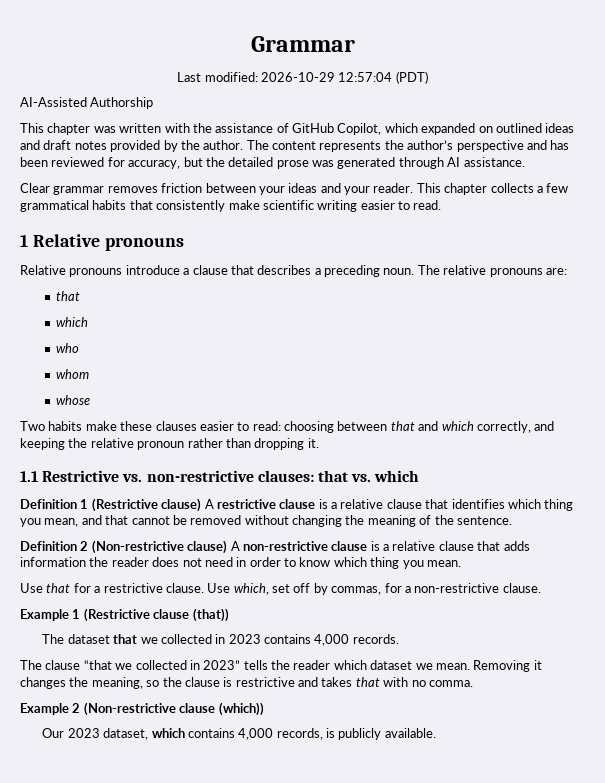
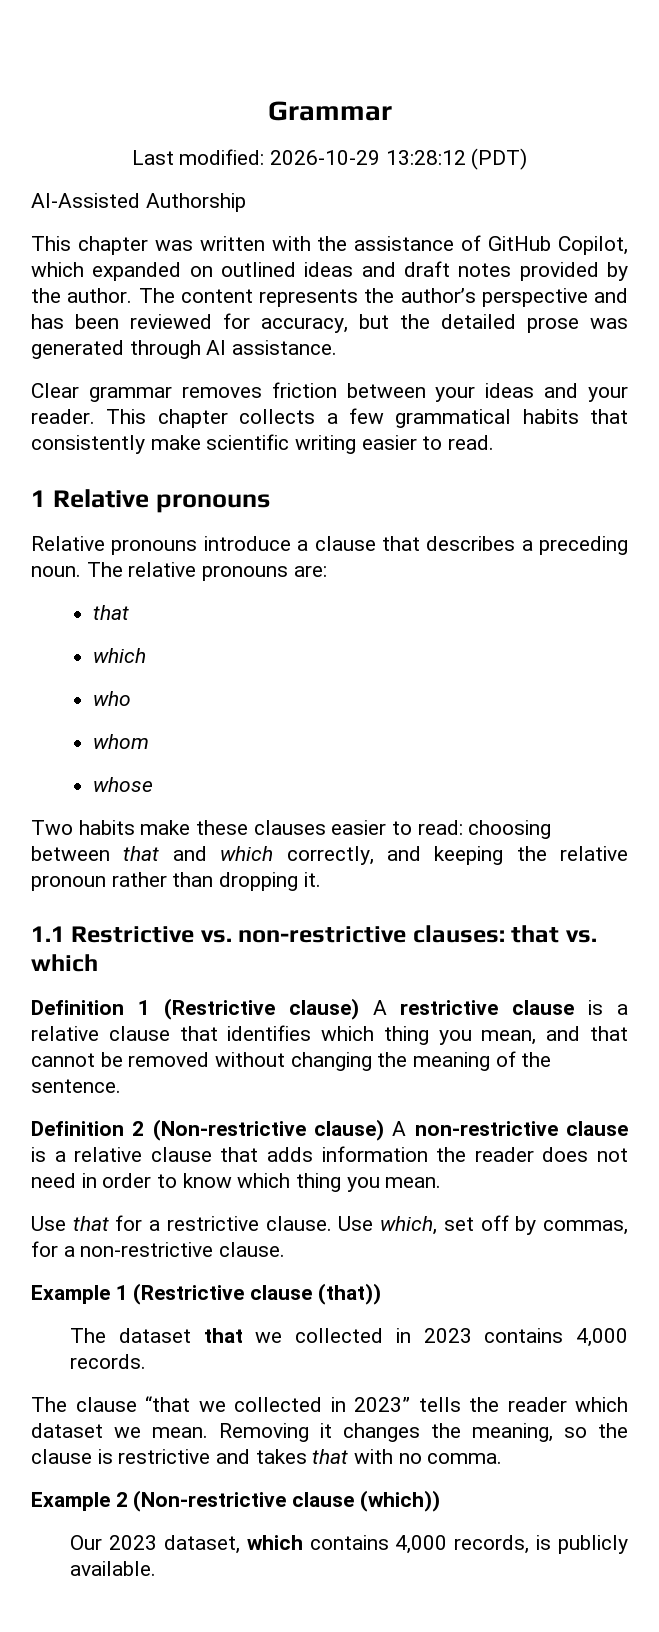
[338,72,393,82] 12:57:04 -> [385,150,466,165] 13:28:12

